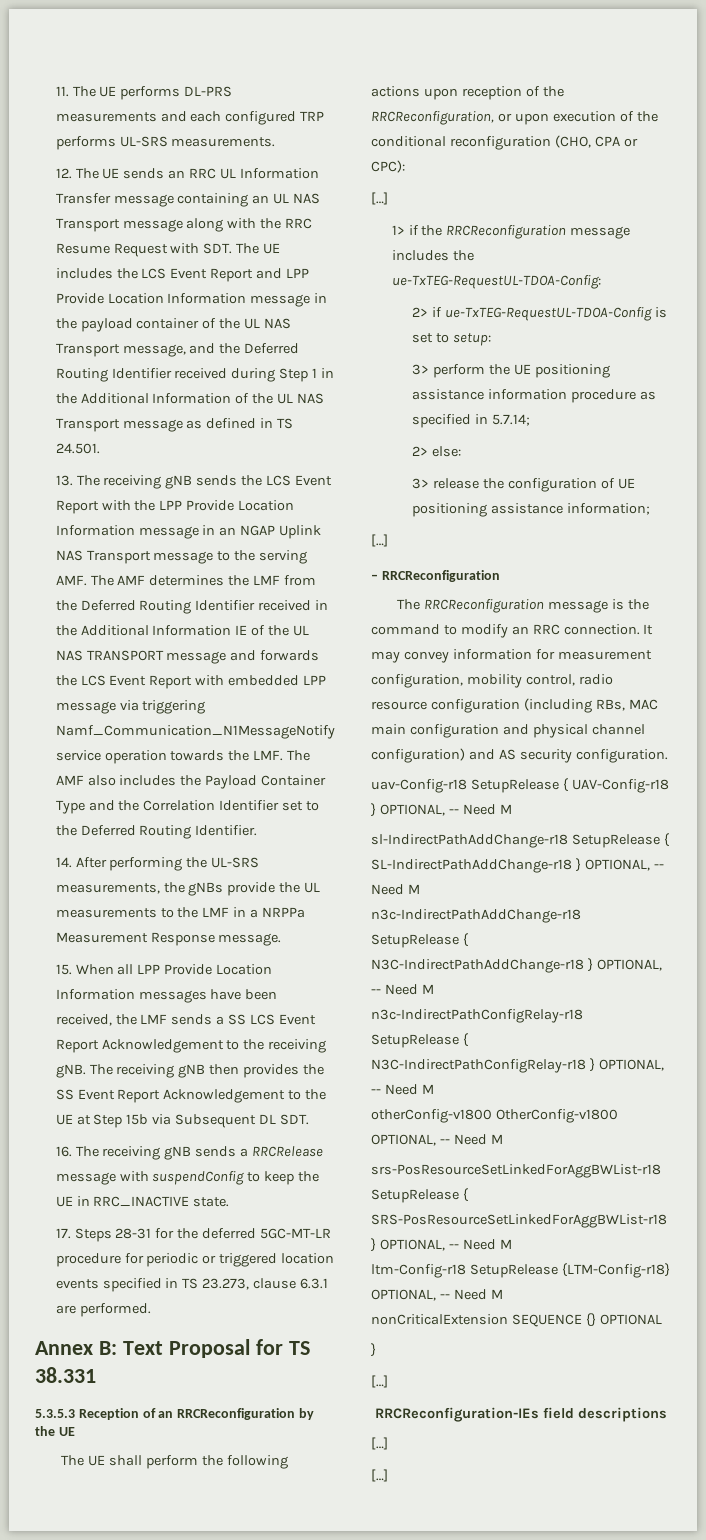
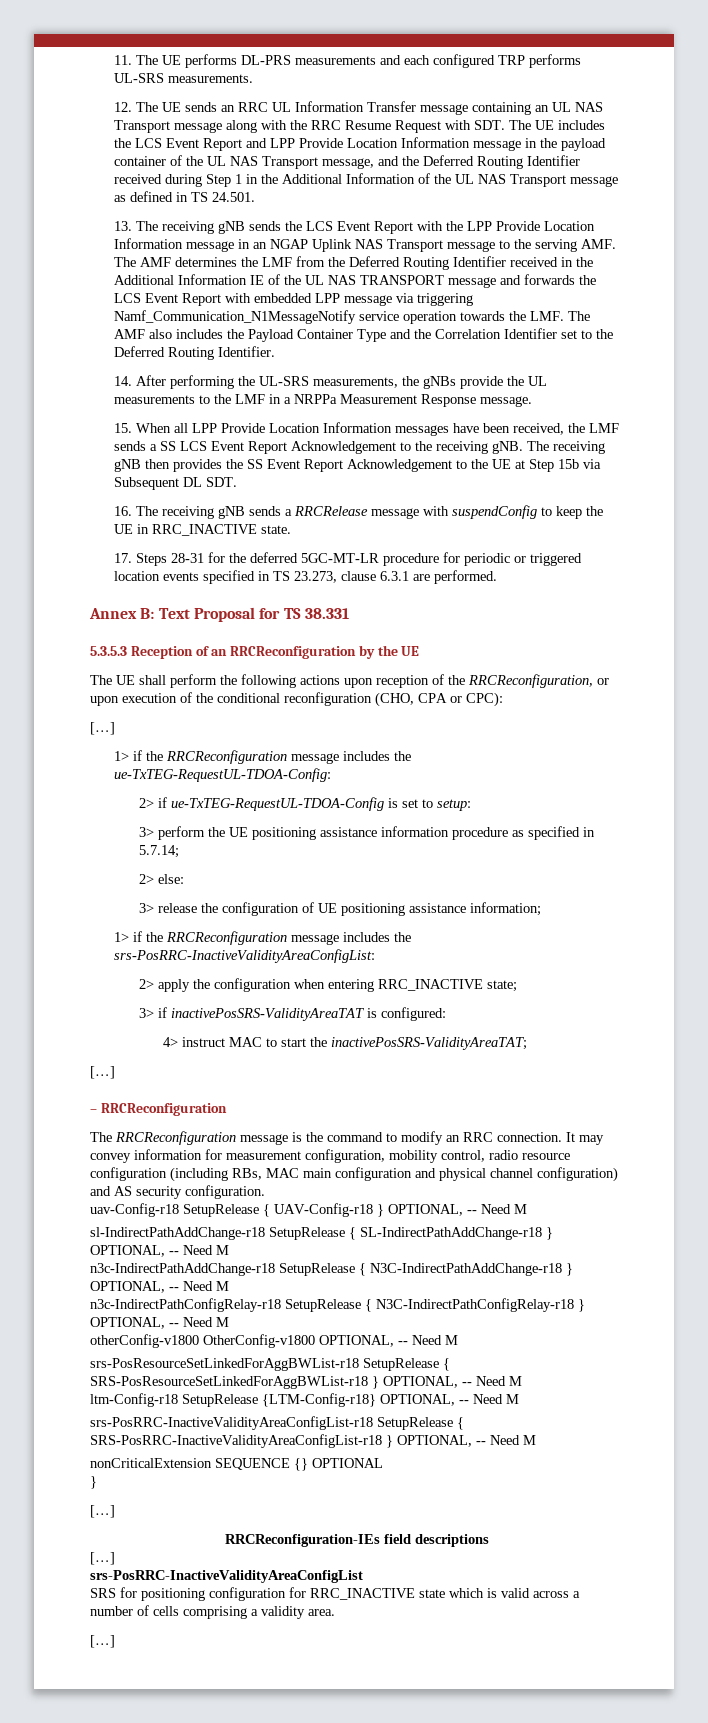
(651, 509) none -> [114,931,412,945] [114,949,376,963] [138,978,517,992] [138,1007,446,1021] [162,1037,527,1050] // 1> if the RRCReconfiguration message includes the srs-PosRRC-InactiveValidityAreaConfigList: // 2> apply the configuration when entering RRC_INACTIVE state; // 3> if inactivePosSRS-ValidityAreaTAT is configured: // 4> instruct MAC to start the inactivePosSRS-ValidityAreaTAT;
(503, 1294) none -> [90,1416,464,1430] [90,1434,536,1448] // srs-PosRRC-InactiveValidityAreaConfigList-r18 SetupRelease { SRS-PosRRC-InactiveValidityAreaConfigList-r18 } OPTIONAL, -- Need M
(388, 1443) none -> [90,1570,363,1583] [90,1587,580,1601] [90,1605,335,1619] // srs-PosRRC-InactiveValidityAreaConfigList // SRS for positioning configuration for RRC_INACTIVE state which is valid across a number of cells comprising a validity area.

